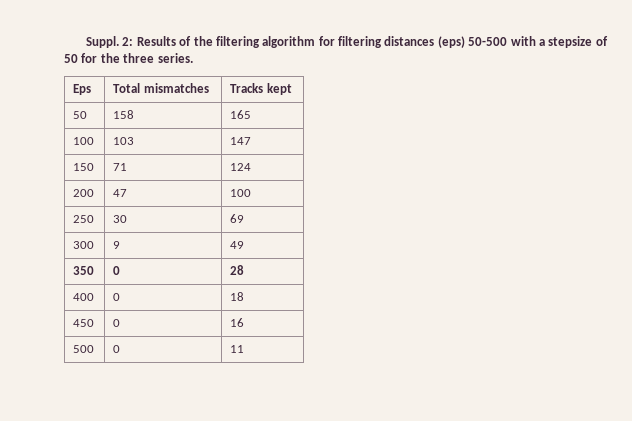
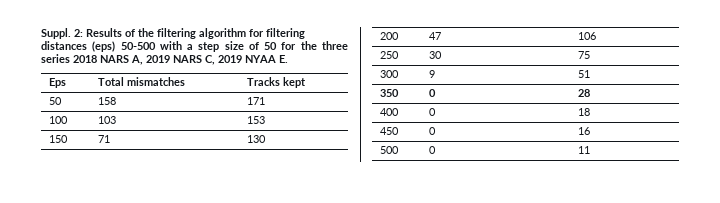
[548,36,593,48] stepsize -> [198,41,244,52] step size
[157,53,193,63] series. -> [41,54,288,65] series 2018 NARS A, 2019 NARS C, 2019 NYAA E.
[230,110,252,119] 165 -> [246,97,265,105] 171
[230,137,252,145] 147 -> [246,116,265,124] 153
[230,163,252,171] 124 -> [246,135,266,143] 130
[230,189,252,197] 100 -> [577,32,596,40] 106
[230,214,245,223] 69 -> [577,51,590,59] 75
[230,241,245,249] 49 -> [577,70,590,78] 51

